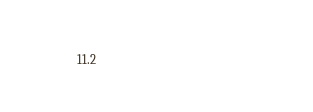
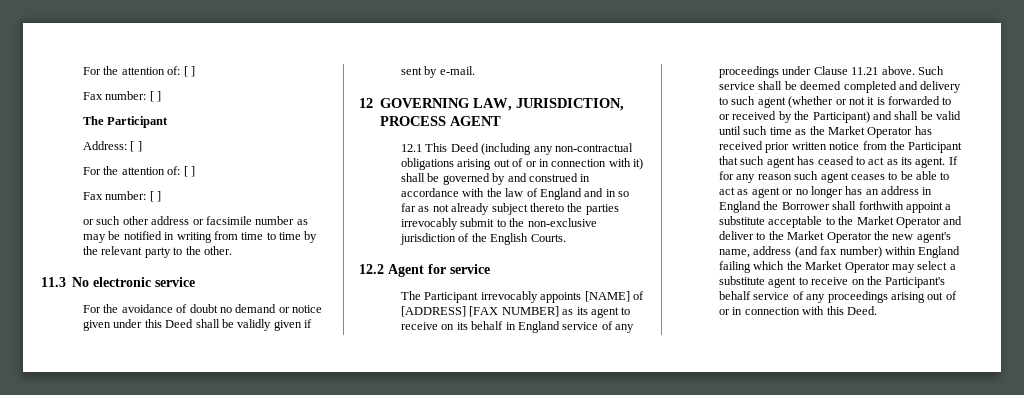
[76,54,96,64] 11.2 -> [83,66,195,77] [83,91,162,102] [83,116,169,128] [83,141,142,152] [83,166,195,177] [83,191,162,202] [83,216,308,225] [83,231,318,243] [83,246,232,258] [41,277,196,287] [83,304,323,313] [83,319,313,331] [401,66,475,78] [359,98,625,111] [380,116,502,126] [401,143,633,155] [401,158,644,170] [401,173,591,185] [401,188,630,200] [401,203,619,215] [401,218,597,230] [400,233,566,245] [359,264,490,277] [401,291,644,303] [401,306,631,318] [401,321,635,333] [719,66,944,78] [719,81,962,93] [719,96,952,108] [719,111,962,123] [719,126,932,138] [719,141,963,153] [719,156,958,168] [719,171,950,183] [719,186,933,198] [719,201,952,213] [719,216,963,228] [719,231,951,243] [719,246,961,258] [719,261,956,273] [719,276,946,288] [719,291,957,303] [719,306,877,315] For the attention of: [ ] // Fax number: [ ] // The Participant // Address: [ ] // For the attention of: [ ] // Fax number: [ ] // or such other address or facsimile number as may be notified in writing from time to time by the relevant party to the other. // 11.3 No electronic service // For the avoidance of doubt no demand or notice given under this Deed shall be validly given if sent by e-mail. // 12 GOVERNING LAW, JURISDICTION, PROCESS AGENT // 12.1 This Deed (including any non-contractual obligations arising out of or in connection with it) shall be governed by and construed in accordance with the law of England and in so far as not already subject thereto the parties irrevocably submit to the non-exclusive jurisdiction of the English Courts. // 12.2 Agent for service // The Participant irrevocably appoints [NAME] of [ADDRESS] [FAX NUMBER] as its agent to receive on its behalf in England service of any proceedings under Clause 11.21 above. Such service shall be deemed completed and delivery to such agent (whether or not it is forwarded to or received by the Participant) and shall be valid until such time as the Market Operator has received prior written notice from the Participant that such agent has ceased to act as its agent. If for any reason such agent ceases to be able to act as agent or no longer has an address in England the Borrower shall forthwith appoint a substitute acceptable to the Market Operator and deliver to the Market Operator the new agent's name, address (and fax number) within England failing which the Market Operator may select a substitute agent to receive on the Participant's behalf service of any proceedings arising out of or in connection with this Deed.

